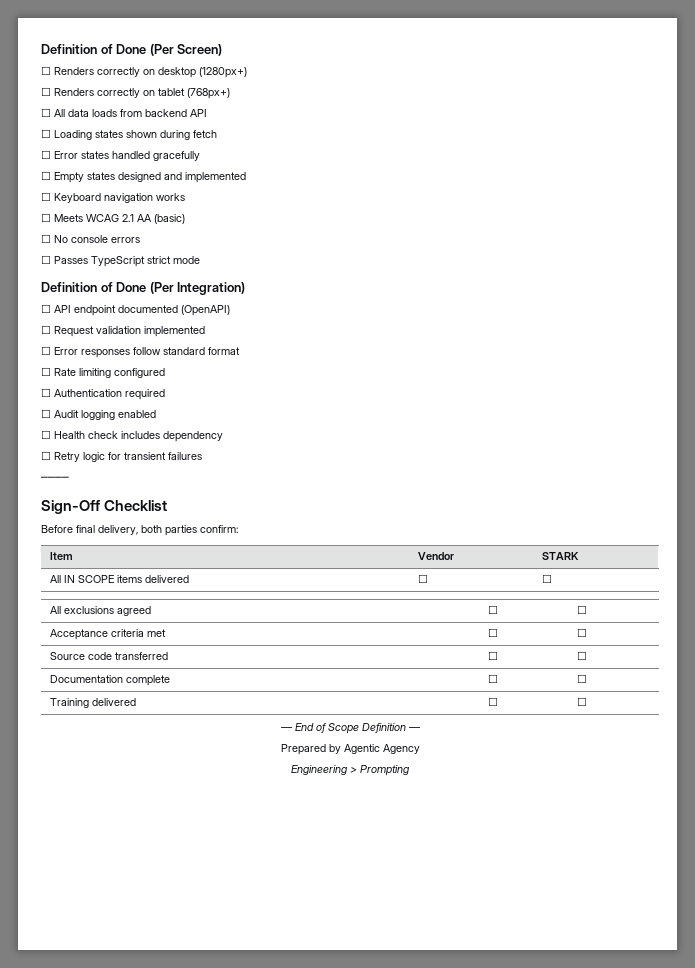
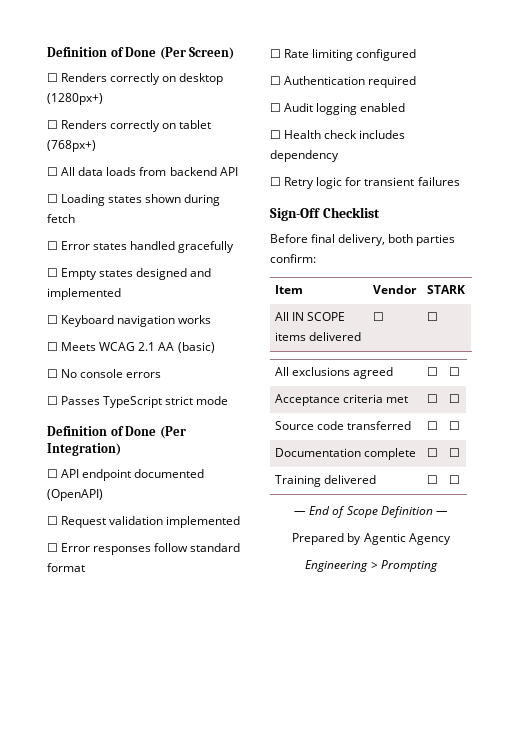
[40,476,69,481] // ──── -> (460, 181) none

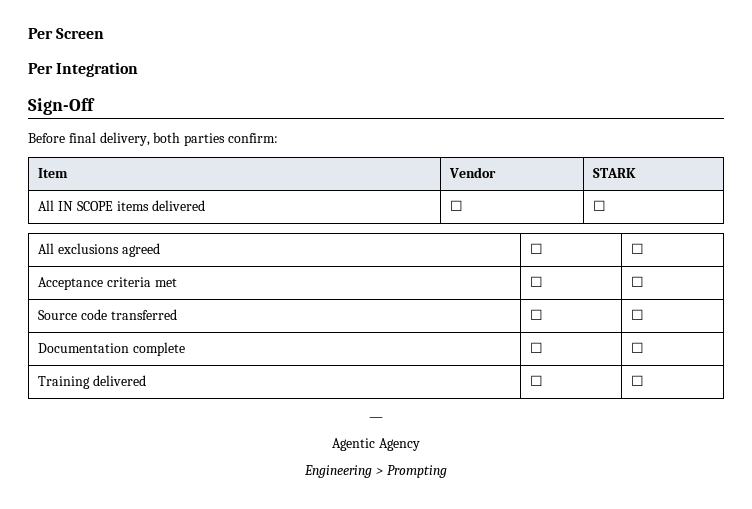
[47,47,235,60] [47,73,224,85] [47,93,103,105] [47,120,212,132] [47,140,96,152] [47,167,238,176] [47,194,221,206] [47,214,75,223] [47,241,235,253] [47,268,212,280] [47,288,121,300] [47,315,212,327] [47,342,215,353] [47,369,162,378] [47,396,229,408] [47,426,186,439] [47,443,121,456] [47,469,205,481] [47,489,103,501] [47,516,241,528] [47,543,241,555] [47,563,85,572] [270,49,417,61] [270,76,417,88] [270,103,406,115] [270,130,406,139] [270,150,339,162] [270,177,460,189] Definition of Done (Per Screen) // ☐ Renders correctly on desktop (1280px+) // ☐ Renders correctly on tablet (768px+) // ☐ All data loads from backend API // ☐ Loading states shown during fetch // ☐ Error states handled gracefully // ☐ Empty states designed and implemented // ☐ Keyboard navigation works // ☐ Meets WCAG 2.1 AA (basic) // ☐ No console errors // ☐ Passes TypeScript strict mode // Definition of Done (Per Integration) // ☐ API endpoint documented (OpenAPI) // ☐ Request validation implemented // ☐ Error responses follow standard format // ☐ Rate limiting configured // ☐ Authentication required // ☐ Audit logging enabled // ☐ Health check includes dependency // ☐ Retry logic for transient failures -> [28,28,105,39] [28,62,139,77] Per Screen // Per Integration
[322,207,380,218] Checklist -> (95, 106) none
[309,506,448,518] [292,533,362,545] End of Scope Definition — // Prepared by -> (383, 419) //

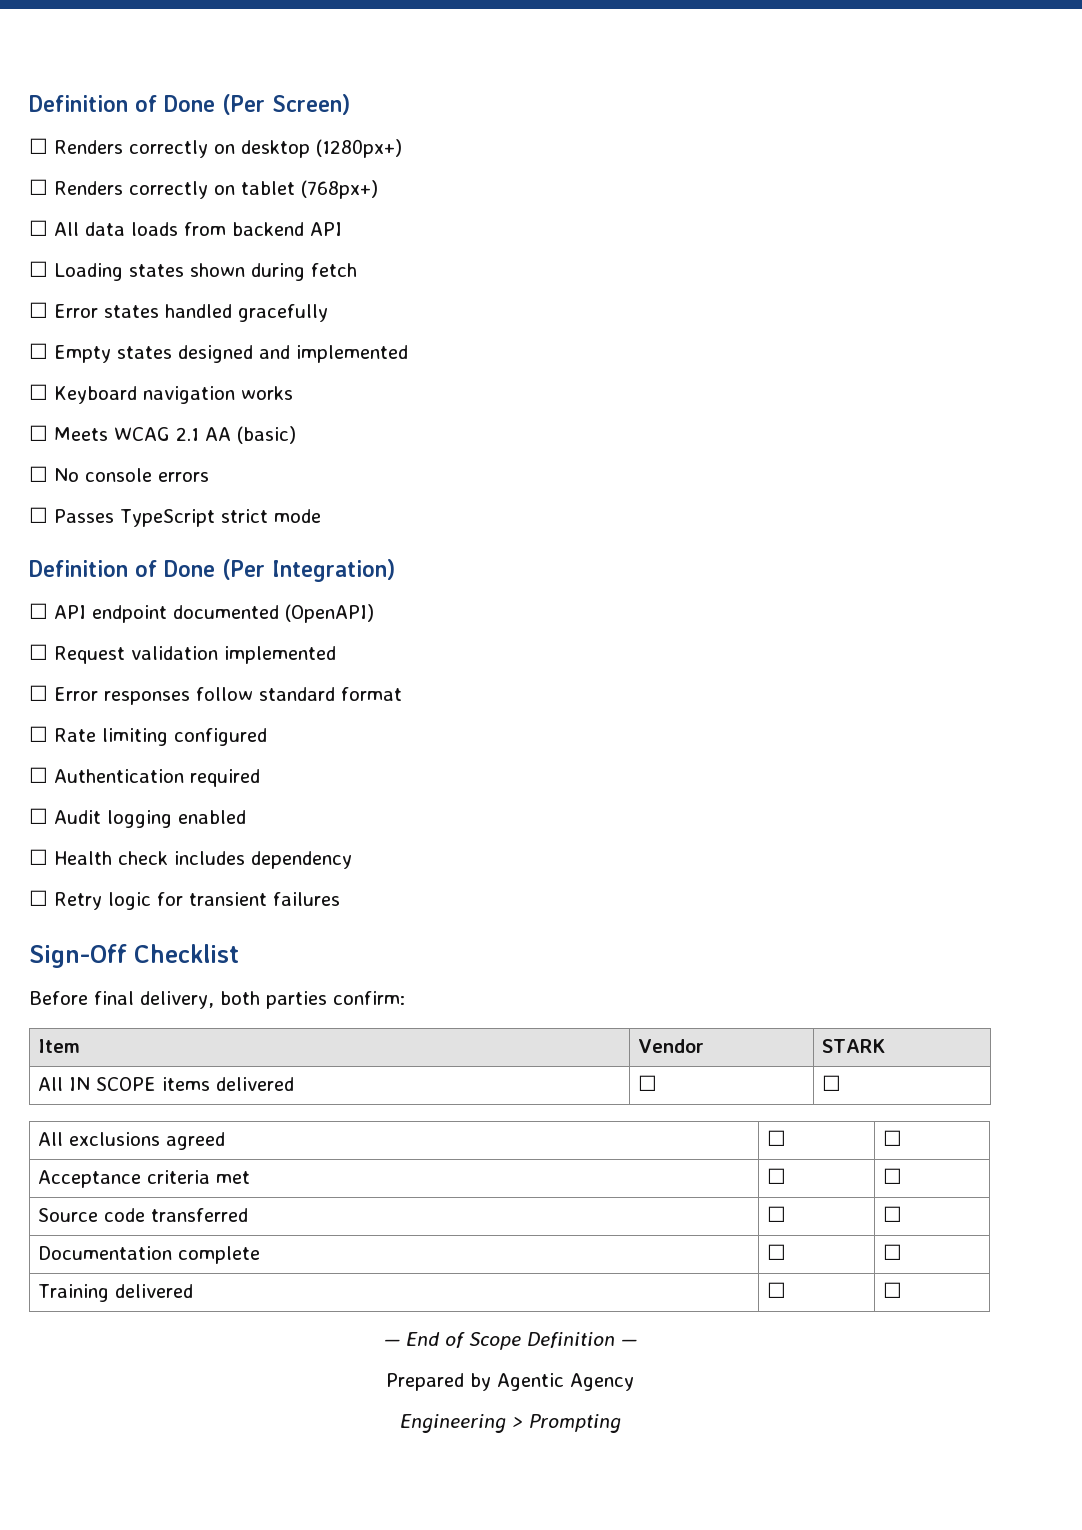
[28,28,105,39] [28,62,139,77] Per Screen // Per Integration -> [29,94,350,115] [29,138,402,158] [29,179,378,199] [29,220,342,236] [29,261,357,281] [29,302,328,322] [29,343,408,363] [29,384,293,404] [29,425,296,444] [29,466,209,482] [29,507,321,527] [29,559,395,582] [29,603,374,623] [29,644,336,664] [29,685,402,705] [29,726,267,746] [29,767,260,787] [29,808,246,828] [29,849,352,869] [29,890,340,910] Definition of Done (Per Screen) // ☐ Renders correctly on desktop (1280px+) // ☐ Renders correctly on tablet (768px+) // ☐ All data loads from backend API // ☐ Loading states shown during fetch // ☐ Error states handled gracefully // ☐ Empty states designed and implemented // ☐ Keyboard navigation works // ☐ Meets WCAG 2.1 AA (basic) // ☐ No console errors // ☐ Passes TypeScript strict mode // Definition of Done (Per Integration) // ☐ API endpoint documented (OpenAPI) // ☐ Request validation implemented // ☐ Error responses follow standard format // ☐ Rate limiting configured // ☐ Authentication required // ☐ Audit logging enabled // ☐ Health check includes dependency // ☐ Retry logic for transient failures
(95, 106) none -> [134,944,239,963] Checklist
(383, 419) // -> [405,1332,637,1350] [386,1373,491,1391] End of Scope Definition — // Prepared by

